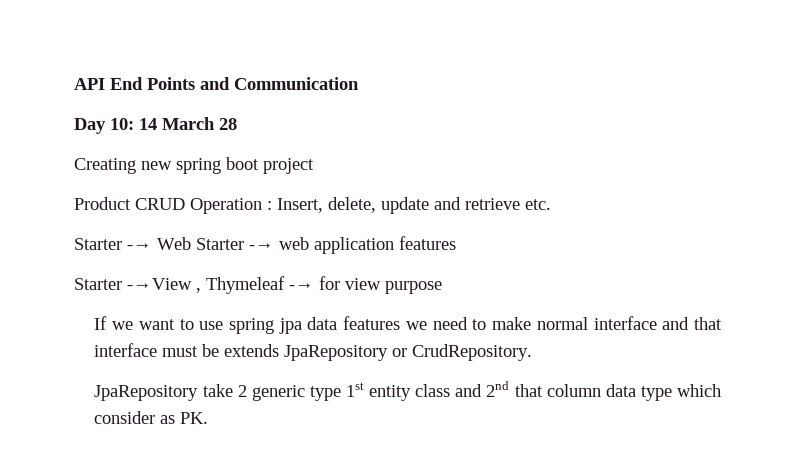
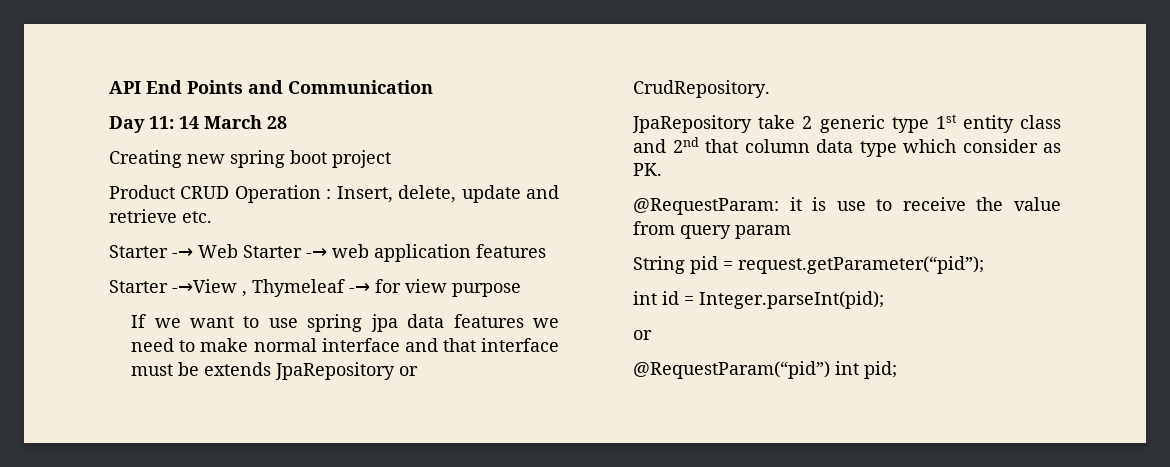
[110,118,134,130] 10: -> [149,116,174,129] 11:
(209, 418) none -> [633,197,1061,215] [633,221,792,239] [633,256,985,274] [633,291,885,309] [633,330,653,340] [633,361,898,379] // @RequestParam: it is use to receive the value from query param // String pid = request.getParameter(“pid”); // int id = Integer.parseInt(pid); // or // @RequestParam(“pid”) int pid;

